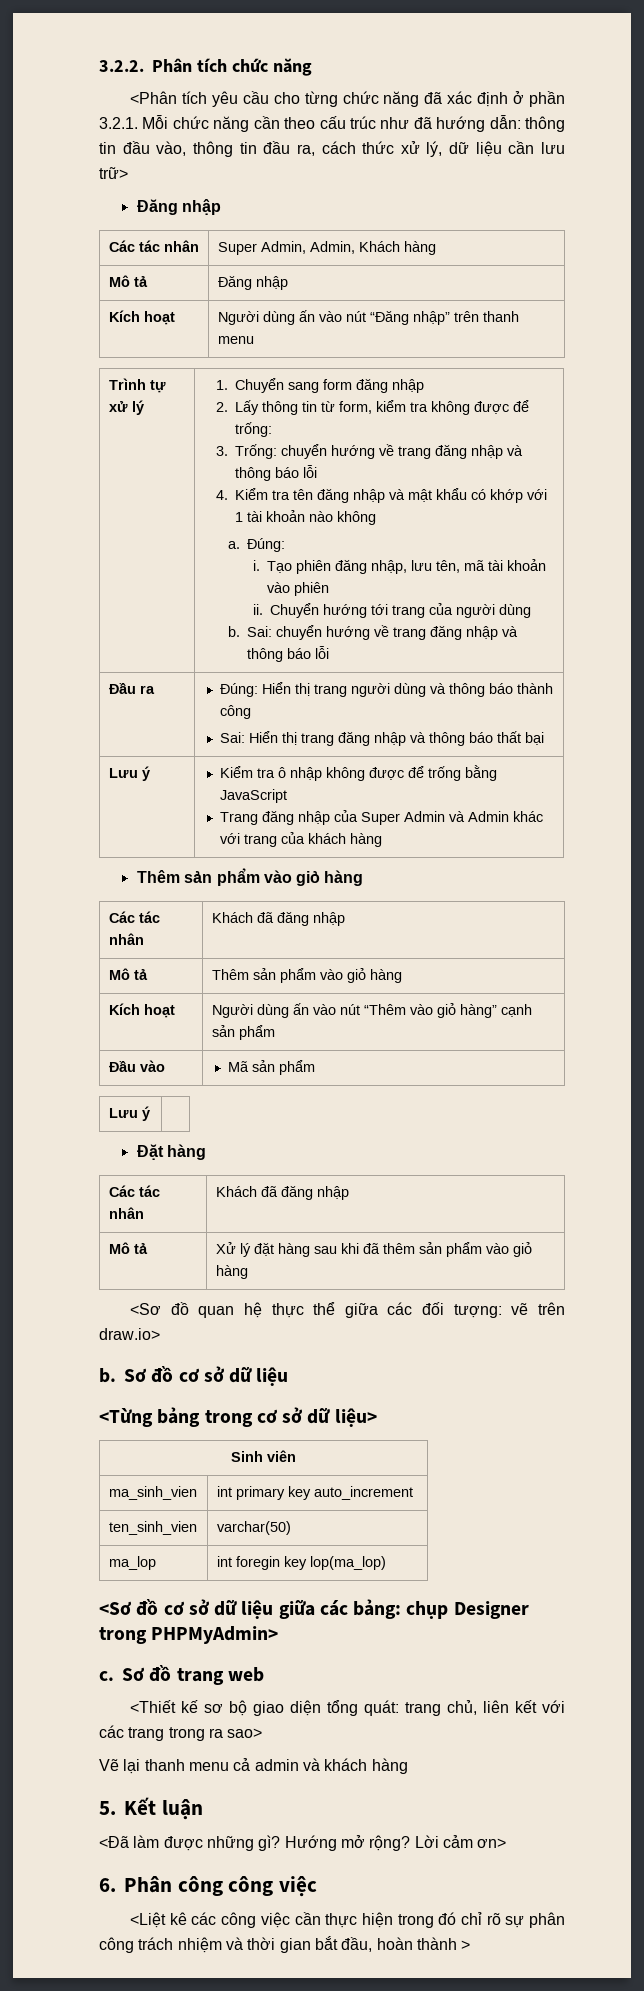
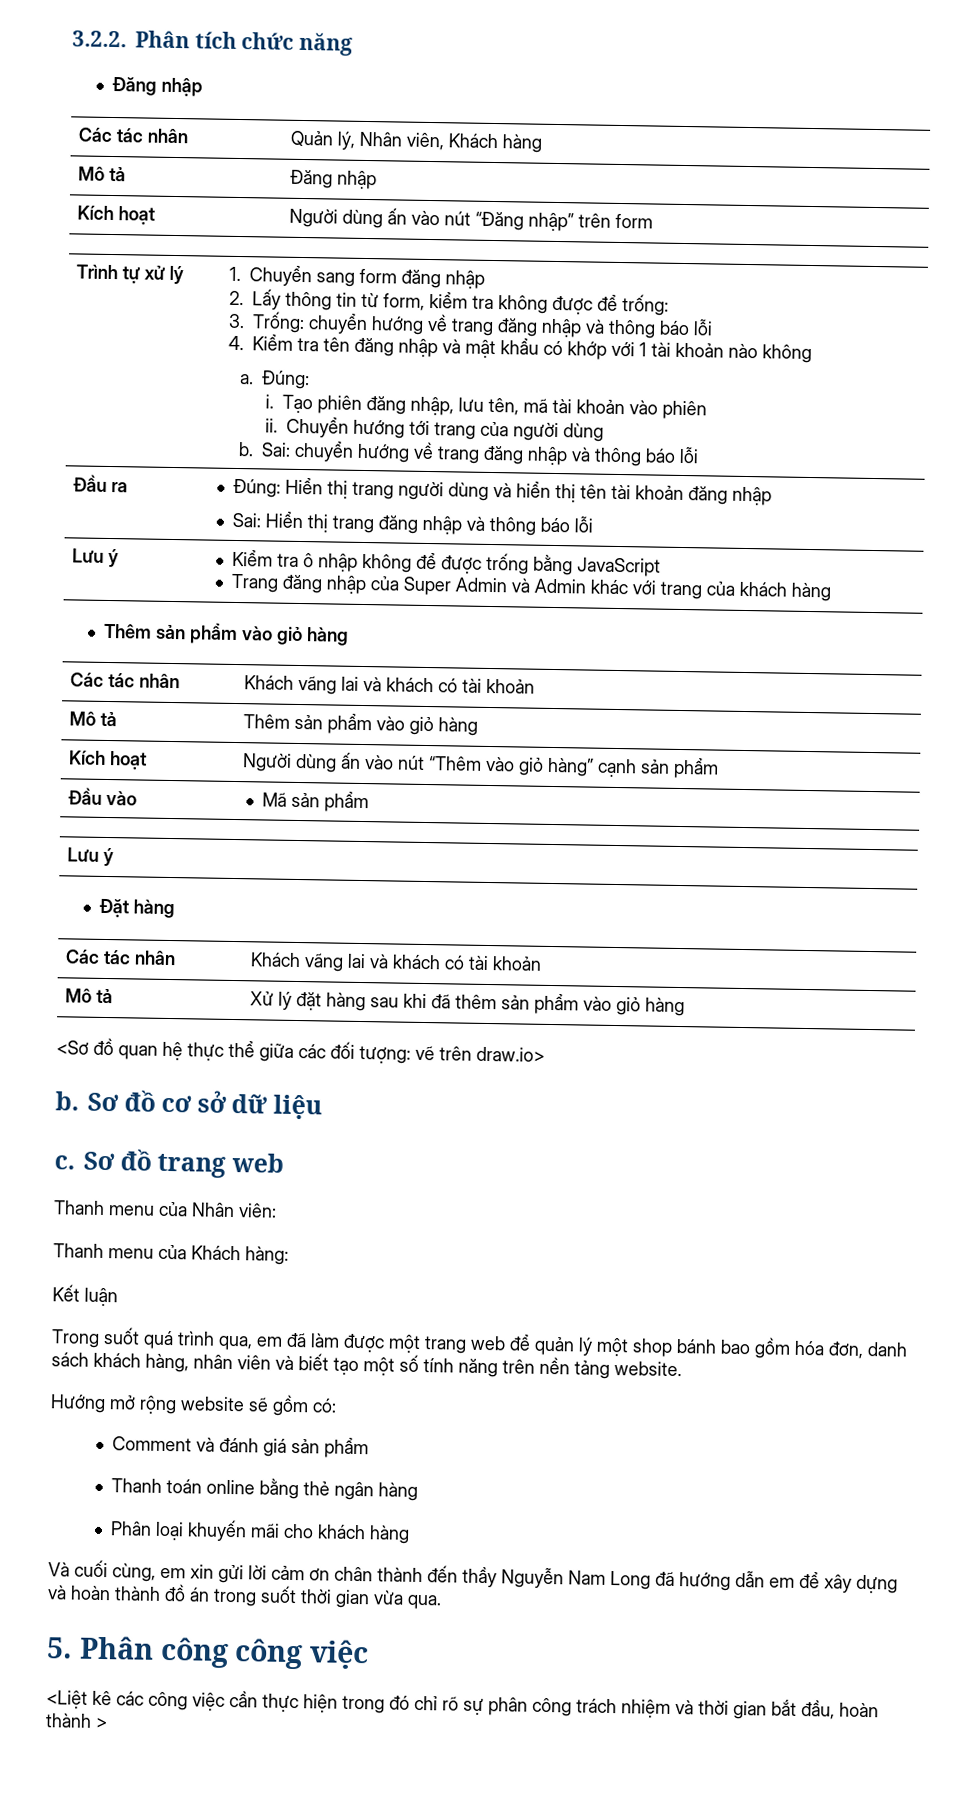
[130,91,565,107] [99,115,565,132] [99,141,566,157] [99,167,128,179] // <Phân tích yêu cầu cho từng chức năng đã xác định ở phần 3.2.1. Mỗi chức năng cần theo cấu trúc như đã hướng dẫn: thông tin đầu vào, thông tin đầu ra, cách thức xử lý, dữ liệu cần lưu trữ> -> (354, 43) none
[217,241,355,255] Super Admin, Admin, -> [290,130,445,151] Quản lý, Nhân viên,
[482,311,519,322] [217,336,254,344] thanh menu -> [615,213,654,229] form
[448,683,553,697] [219,705,251,719] thông báo thành công -> [515,481,772,506] hiển thị tên tài khoản đăng nhập
[496,731,544,745] thất bại -> [573,516,593,533] lỗi
[368,766,424,780] được để -> [415,552,482,574] để được
[256,911,345,926] đã đăng nhập -> [298,675,536,695] vãng lai và khách có tài khoản
[260,1185,349,1200] đã đăng nhập -> [304,953,543,972] vãng lai và khách có tài khoản
[99,1407,377,1428] [231,1450,296,1462] [108,1486,197,1500] [216,1486,413,1500] [108,1521,197,1535] [216,1521,291,1535] [108,1556,156,1570] [216,1556,386,1570] [99,1599,529,1620] [99,1626,279,1644] // <Từng bảng trong cơ sở dữ liệu> // Sinh viên // ma_sinh_vien | int primary key auto_increment // ten_sinh_vien | varchar(50) // ma_lop | int foregin key lop(ma_lop) // <Sơ đồ cơ sở dữ liệu giữa các bảng: chụp Designer trong PHPMyAdmin> -> (323, 1107) none
[130,1700,565,1716] [99,1725,263,1741] [99,1758,408,1774] [99,1797,203,1820] [99,1835,507,1851] [99,1878,116,1892] <Thiết kế sơ bộ giao diện tổng quát: trang chủ, liên kết với các trang trong ra sao> // Vẽ lại thanh menu cả admin và khách hàng // 5. Kết luận // <Đã làm được những gì? Hướng mở rộng? Lời cảm ơn> // 6. -> [53,1200,277,1218] [53,1243,289,1265] [52,1284,118,1307] [51,1327,908,1359] [51,1352,682,1379] [50,1394,337,1417] [111,1436,369,1459] [110,1478,418,1501] [109,1519,410,1544] [48,1559,898,1594] [47,1584,442,1610] [46,1637,72,1659] Thanh menu của Nhân viên: // Thanh menu của Khách hàng: // Kết luận // Trong suốt quá trình qua, em đã làm được một trang web để quản lý một shop bánh bao gồm hóa đơn, danh sách khách hàng, nhân viên và biết tạo một số tính năng trên nền tảng website. // Hướng mở rộng website sẽ gồm có: // Comment và đánh giá sản phẩm // Thanh toán online bằng thẻ ngân hàng // Phân loại khuyến mãi cho khách hàng // Và cuối cùng, em xin gửi lời cảm ơn chân thành đến thầy Nguyễn Nam Long đã hướng dẫn em để xây dựng và hoàn thành đồ án trong suốt thời gian vừa qua. // 5.

